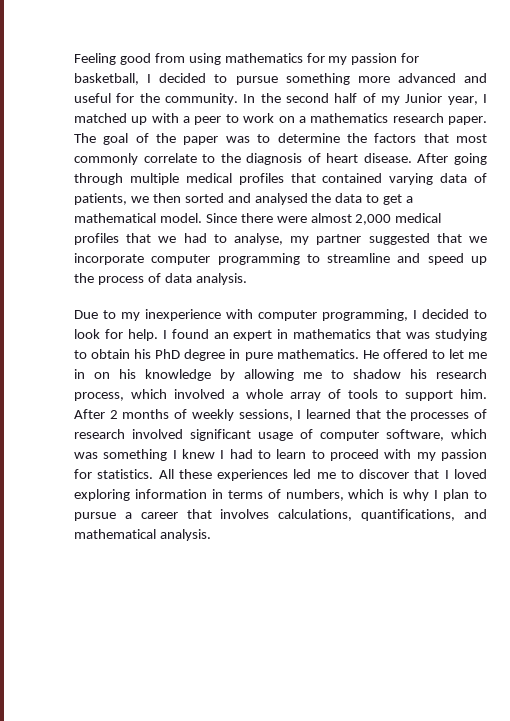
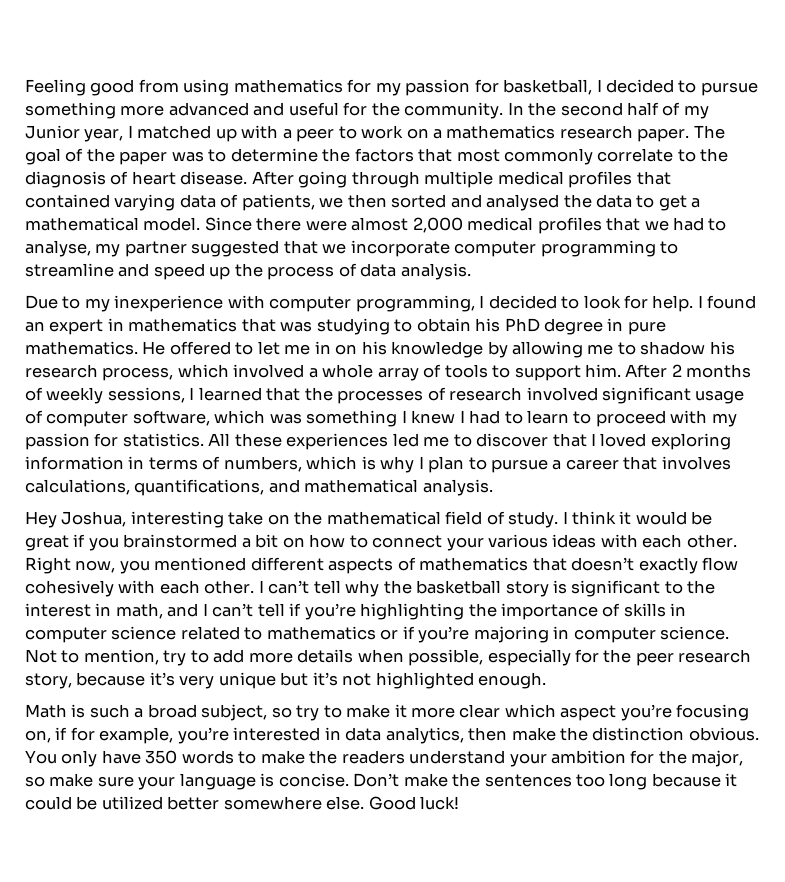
(211, 535) none -> [25,511,713,528] [25,534,737,551] [25,557,739,574] [25,580,716,597] [25,603,687,620] [25,626,730,643] [25,649,752,666] [25,672,547,689] [25,704,750,721] [25,727,759,744] [25,750,744,767] [25,773,738,790] [25,796,460,810] // Hey Joshua, interesting take on the mathematical field of study. I think it would be great if you brainstormed a bit on how to connect your various ideas with each other. Right now, you mentioned different aspects of mathematics that doesn’t exactly flow cohesively with each other. I can’t tell why the basketball story is significant to the interest in math, and I can’t tell if you’re highlighting the importance of skills in computer science related to mathematics or if you’re majoring in computer science. Not to mention, try to add more details when possible, especially for the peer research story, because it’s very unique but it’s not highlighted enough. // Math is such a broad subject, so try to make it more clear which aspect you’re focusing on, if for example, you’re interested in data analytics, then make the distinction obvious. You only have 350 words to make the readers understand your ambition for the major, so make sure your language is concise. Don’t make the sentences too long because it could be utilized better somewhere else. Good luck!

